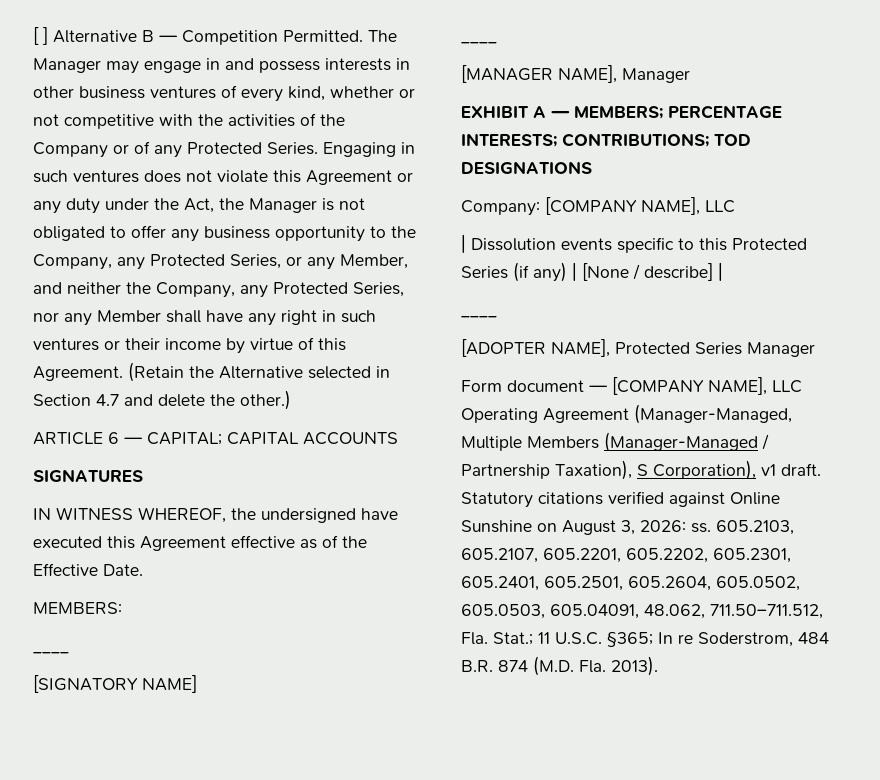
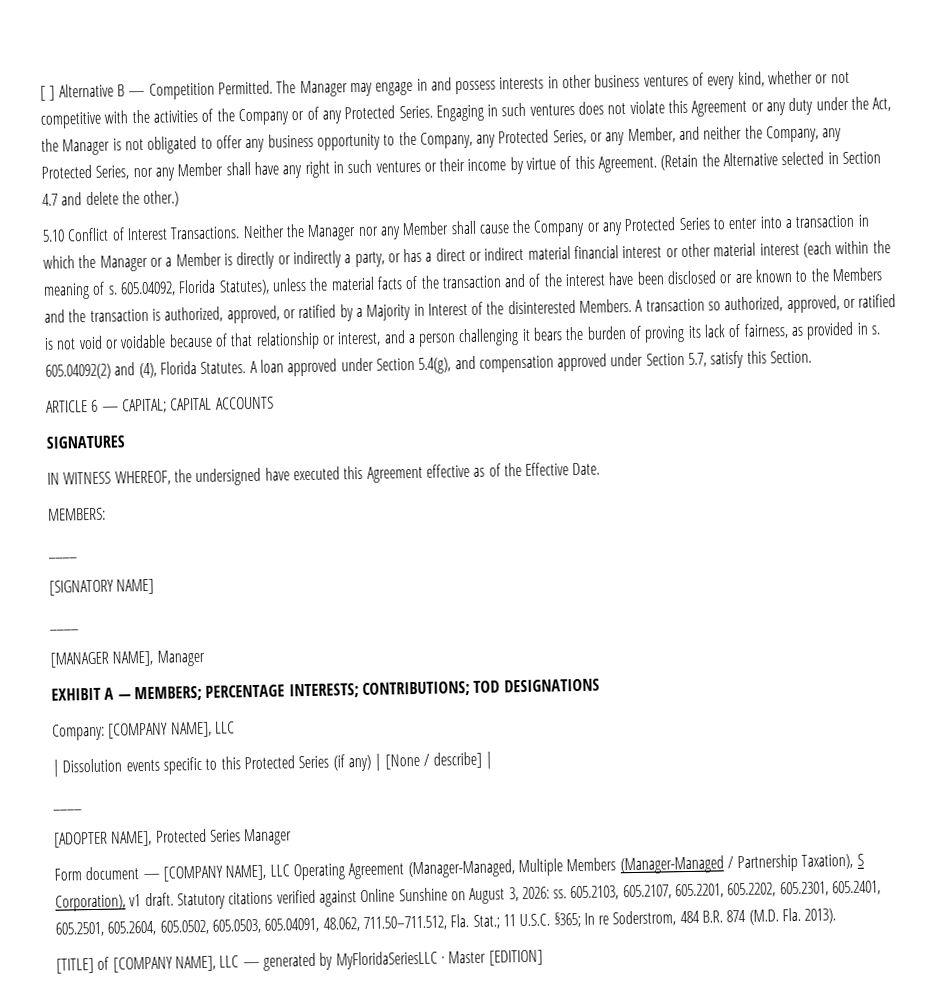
(291, 400) none -> [42,214,869,242] [43,240,891,272] [43,267,883,300] [44,294,897,324] [44,321,880,350] [45,350,813,380] // 5.10 Conflict of Interest Transactions. Neither the Manager nor any Member shall cause the Company or any Protected Series to enter into a transaction in which the Manager or a Member is directly or indirectly a party, or has a direct or indirect material financial interest or other material interest (each within the meaning of s. 605.04092, Florida Statutes), unless the material facts of the transaction and of the interest have been disclosed or are known to the Members and the transaction is authorized, approved, or ratified by a Majority in Interest of the disinterested Members. A transaction so authorized, approved, or ratified is not void or voidable because of that relationship or interest, and a person challenging it bears the burden of proving its lack of fairness, as provided in s. 605.04092(2) and (4), Florida Statutes. A loan approved under Section 5.4(g), and compensation approved under Section 5.7, satisfy this Section.
(658, 666) none -> [56,949,543,974] // [TITLE] of [COMPANY NAME], LLC — generated by MyFloridaSeriesLLC · Master [EDITION]

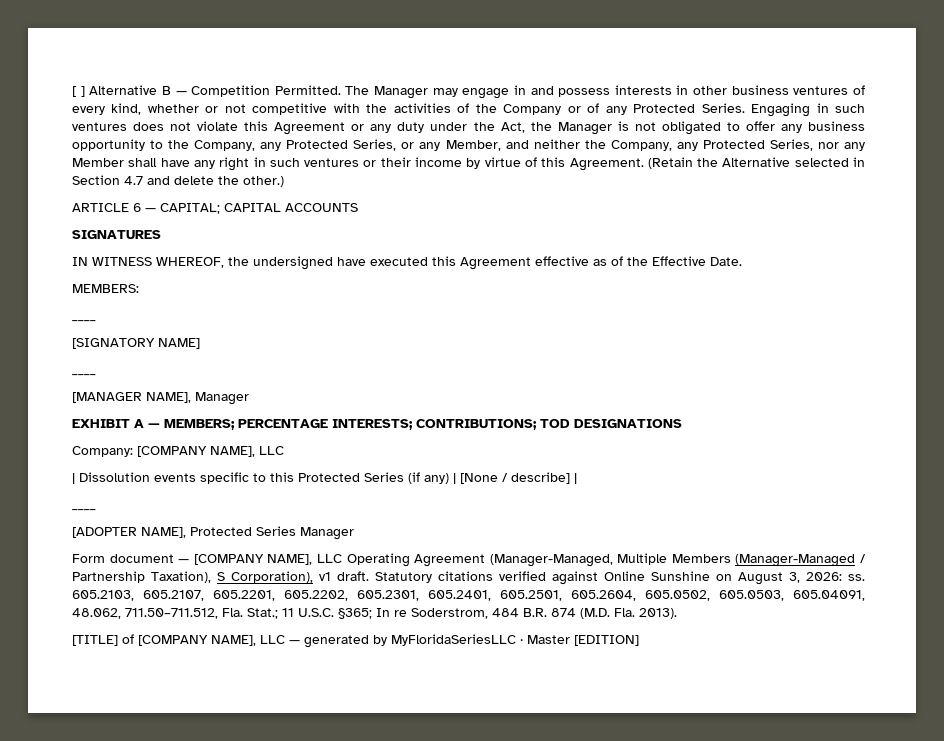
[42,214,869,242] [43,240,891,272] [43,267,883,300] [44,294,897,324] [44,321,880,350] [45,350,813,380] // 5.10 Conflict of Interest Transactions. Neither the Manager nor any Member shall cause the Company or any Protected Series to enter into a transaction in which the Manager or a Member is directly or indirectly a party, or has a direct or indirect material financial interest or other material interest (each within the meaning of s. 605.04092, Florida Statutes), unless the material facts of the transaction and of the interest have been disclosed or are known to the Members and the transaction is authorized, approved, or ratified by a Majority in Interest of the disinterested Members. A transaction so authorized, approved, or ratified is not void or voidable because of that relationship or interest, and a person challenging it bears the burden of proving its lack of fairness, as provided in s. 605.04092(2) and (4), Florida Statutes. A loan approved under Section 5.4(g), and compensation approved under Section 5.7, satisfy this Section. -> (284, 181) none

